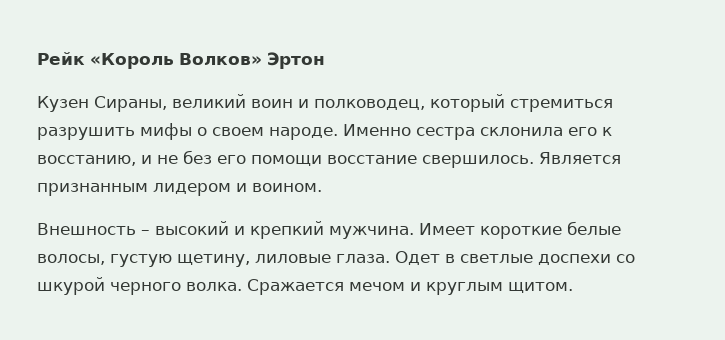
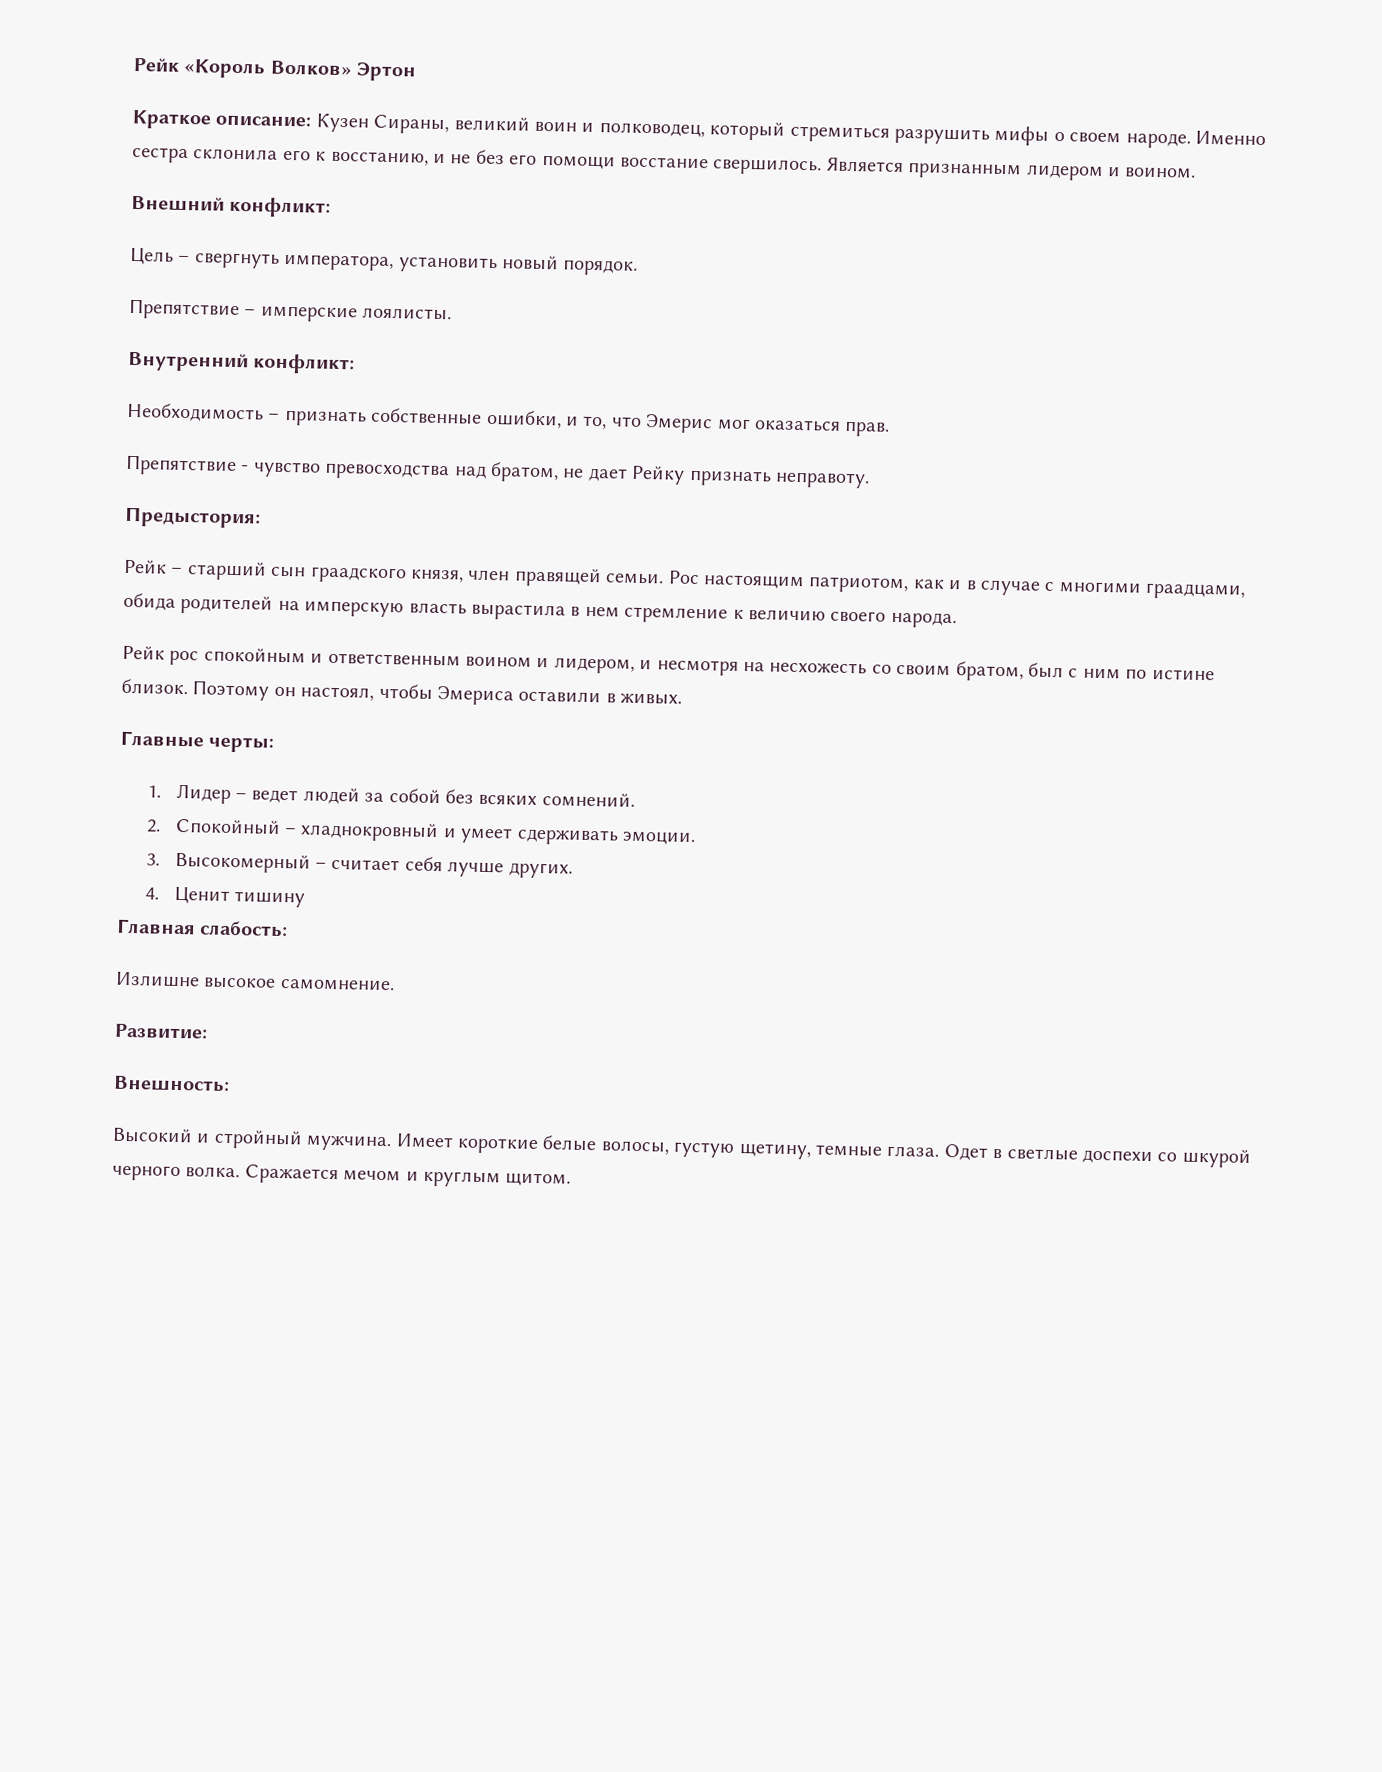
(325, 60) none -> [132,109,312,130] Краткое описание:
[37,221,324,239] Внешность – высокий и крепкий -> [131,195,332,218] [130,247,639,276] [128,298,453,323] [127,351,356,375] [127,402,891,437] [125,454,870,489] [124,506,261,529] [124,559,1246,600] [123,592,957,629] [122,645,1215,682] [121,678,683,706] [120,730,275,753] [147,783,635,808] [146,818,696,846] [146,852,573,879] [145,886,305,908] [116,918,289,938] [115,971,395,992] [114,1023,208,1040] [113,1075,230,1093] [112,1127,303,1150] Внешний конфликт: // Цель – свергнуть императора, установить новый порядок. // Препятствие – имперские лоялисты. // Внутренний конфликт: // Необходимость – признать собственные ошибки, и то, что Эмерис мог оказаться прав. // Препятствие - чувство превосходства над братом, не дает Рейку признать неправоту. // Предыстория: // Рейк – старший сын граадского князя, член правящей семьи. Рос настоящим патриотом, как и в случае с многими граадцами, обида родителей на имперскую власть вырастила в нем стремление к величию своего народа. // Рейк рос спокойным и ответственным воином и лидером, и несмотря на несхожесть со своим братом, был с ним по истине близок. Поэтому он настоял, чтобы Эмериса оставили в живых. // Главные черты: // 1. Лидер – ведет людей за собой без всяких сомнений. // 2. Спокойный – хладнокровный и умеет сдерживать эмоции. // 3. Высокомерный – считает себя лучше других. // 4. Ценит тишину // Главная слабость: // Излишне высокое самомнение. // Развитие: // Внешность: // Высокий и стройный
[255,254,331,263] лиловые -> [814,1144,882,1157] темные

